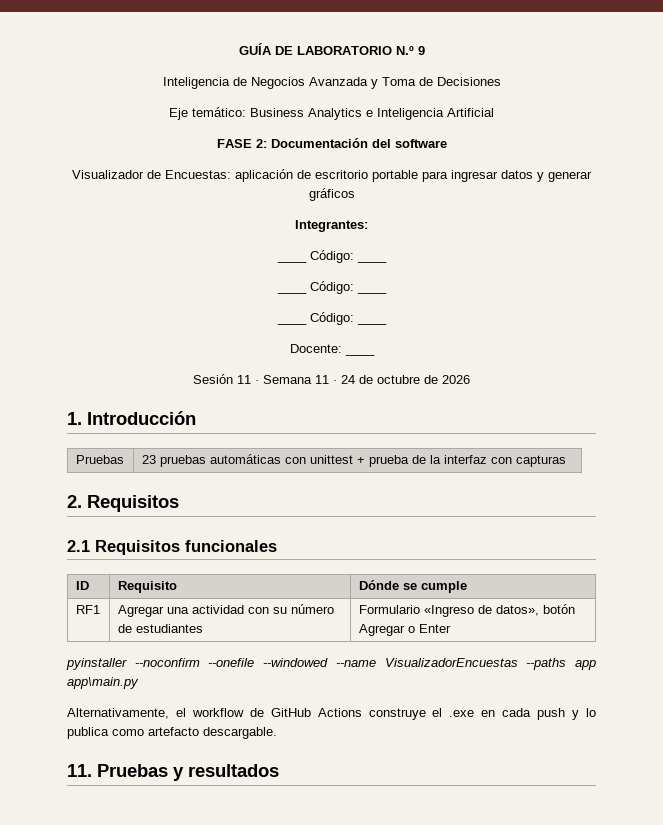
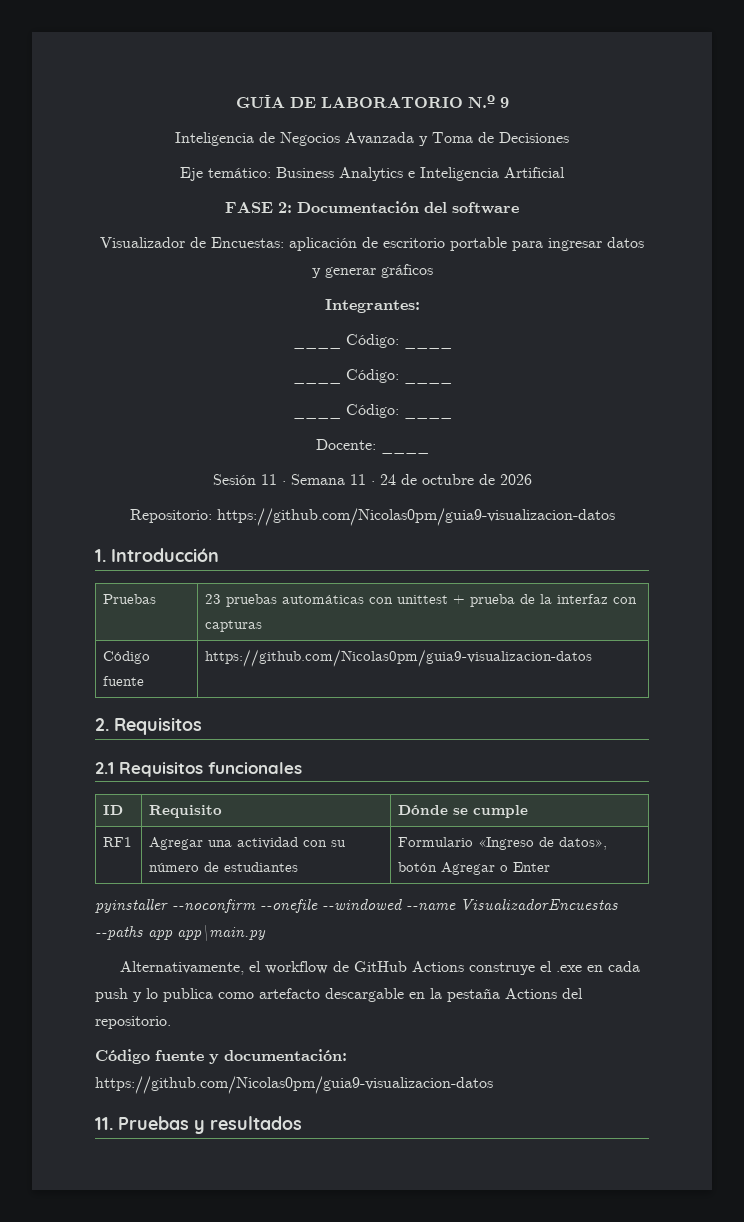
(470, 379) none -> [129,508,615,526] // Repositorio: https://github.com/Nicolas0pm/guia9-visualizacion-datos
(566, 461) none -> [103,651,151,664] [103,676,145,686] [205,649,593,667] // Código fuente | https://github.com/Nicolas0pm/guia9-visualizacion-datos
[203,727,277,739] descargable. -> [325,988,583,1002] [95,1016,171,1029] [95,1049,347,1064] [95,1076,493,1094] descargable en la pestaña Actions del repositorio. // Código fuente y documentación: https://github.com/Nicolas0pm/guia9-visualizacion-datos

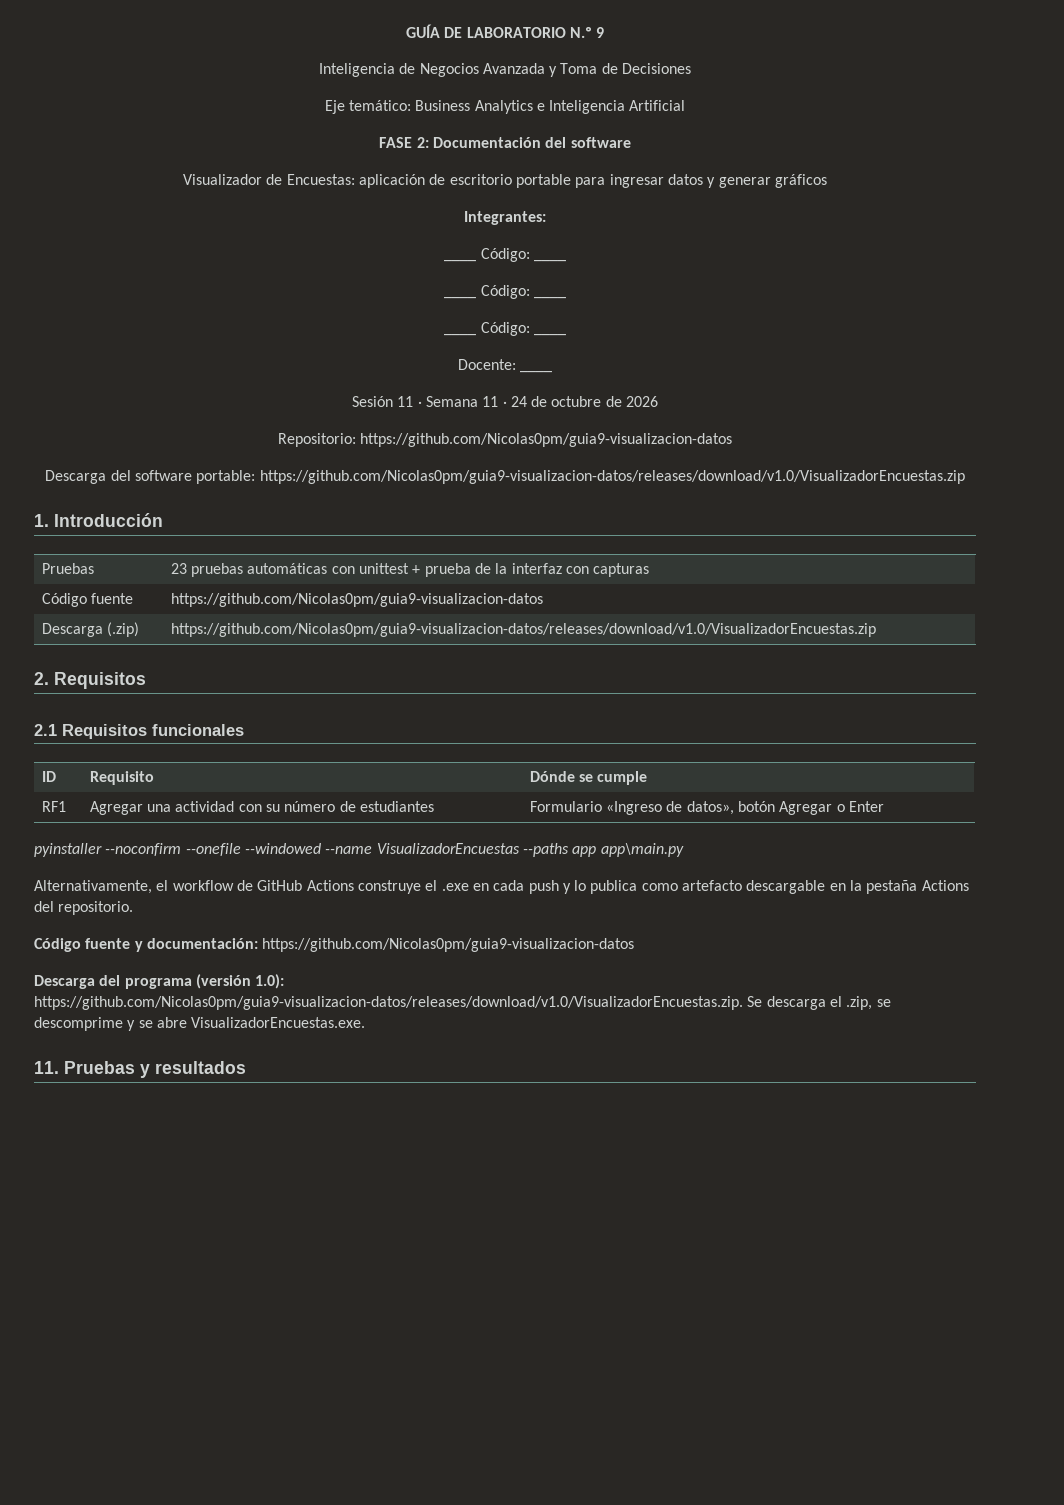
(615, 517) none -> [45,470,965,484] // Descarga del software portable: https://github.com/Nicolas0pm/guia9-visualizacion-datos/releases/download/v1.0/VisualizadorEncuestas.zip
(593, 658) none -> [41,622,140,637] [170,623,876,637] // Descarga (.zip) | https://github.com/Nicolas0pm/guia9-visualizacion-datos/releases/download/v1.0/VisualizadorEncuestas.zip
(493, 1085) none -> [34,974,285,989] [34,996,891,1010] [34,1017,366,1031] // Descarga del programa (versión 1.0): https://github.com/Nicolas0pm/guia9-visualizacion-datos/releases/download/v1.0/VisualizadorEncuestas.zip. Se descarga el .zip, se descomprime y se abre VisualizadorEncuestas.exe.

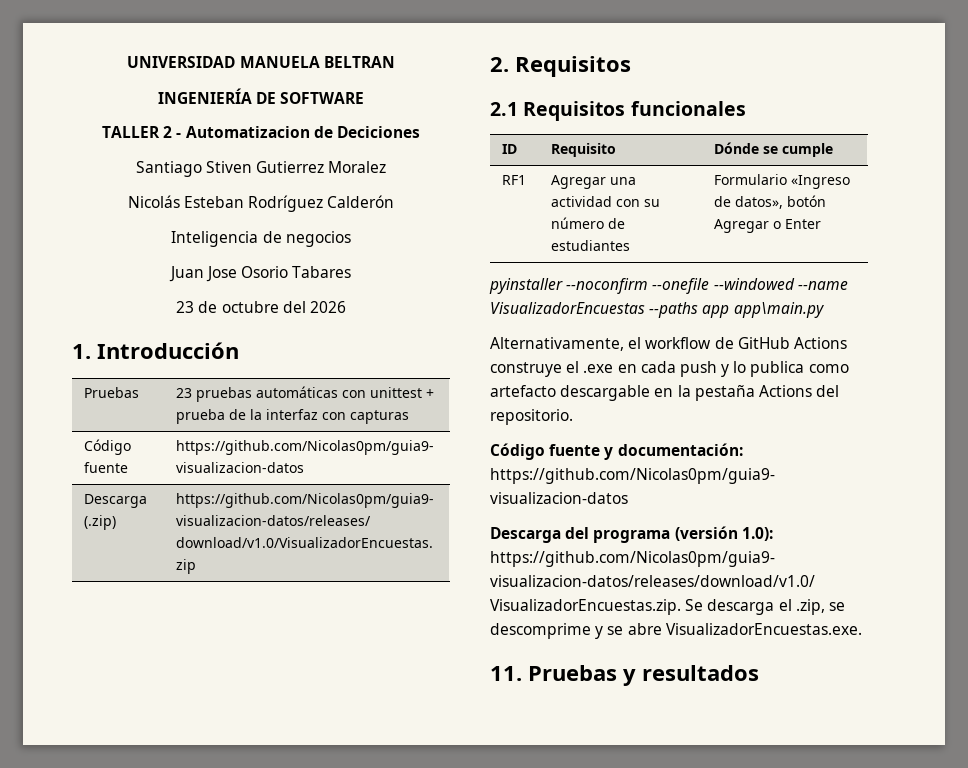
[405,24,605,38] [318,63,692,77] [324,100,686,114] [379,137,631,148] [183,174,827,188] [464,211,546,225] [444,248,566,262] [444,285,566,299] [444,322,566,336] [457,359,516,370] [520,370,553,373] [351,396,527,407] GUÍA DE LABORATORIO N.º 9 // Inteligencia de Negocios Avanzada y Toma de Decisiones // Eje temático: Business Analytics e Inteligencia Artificial // FASE 2: Documentación del software // Visualizador de Encuestas: aplicación de escritorio portable para ingresar datos y generar gráficos // Integrantes: // ____ Código: ____ // ____ Código: ____ // ____ Código: ____ // Docente: ____ // Sesión 11 · Semana 11 · 24 -> [127,56,395,68] [157,88,365,104] [102,126,420,138] [135,161,387,177] [127,195,395,212] [171,231,351,247] [168,266,352,282] [176,301,195,313] UNIVERSIDAD MANUELA BELTRAN // INGENIERÍA DE SOFTWARE // TALLER 2 - Automatizacion de Deciciones // Santiago Stiven Gutierrez Moralez // Nicolás Esteban Rodríguez Calderón // Inteligencia de negocios // Juan Jose Osorio Tabares // 23
[605,396,622,407] de -> [282,301,306,313] del
[277,433,733,447] [45,470,965,484] // Repositorio: https://github.com/Nicolas0pm/guia9-visualizacion-datos // Descarga del software portable: https://github.com/Nicolas0pm/guia9-visualizacion-datos/releases/download/v1.0/VisualizadorEncuestas.zip -> (346, 307) none

